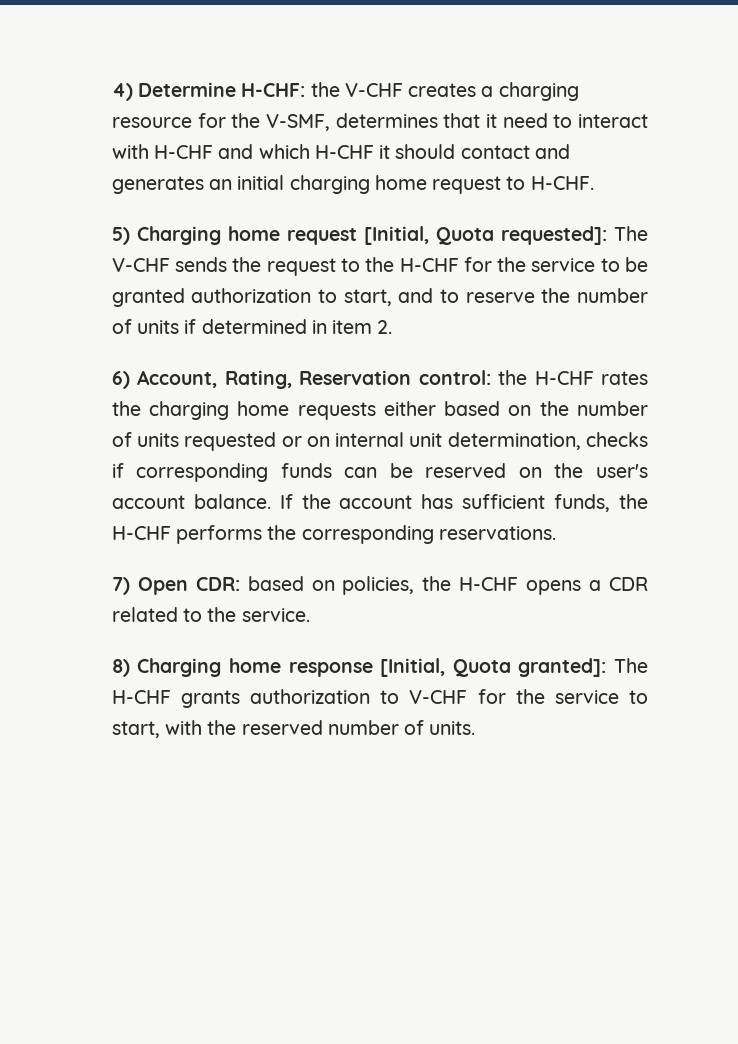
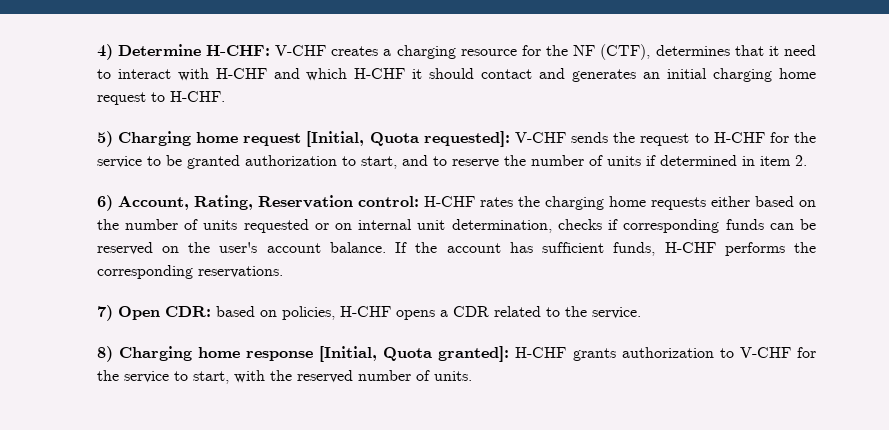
[310,82,340,97] the -> (270, 50) none
[265,114,330,131] V-SMF, -> [573,44,651,60] NF (CTF),
[614,226,648,241] The -> (510, 139) none
[365,257,395,272] the -> (709, 138) none
[498,370,528,385] the -> (419, 201) none
[618,494,648,509] the -> (656, 249) none
[422,576,452,591] the -> (335, 313) none
[613,658,648,673] The -> (510, 354) none

